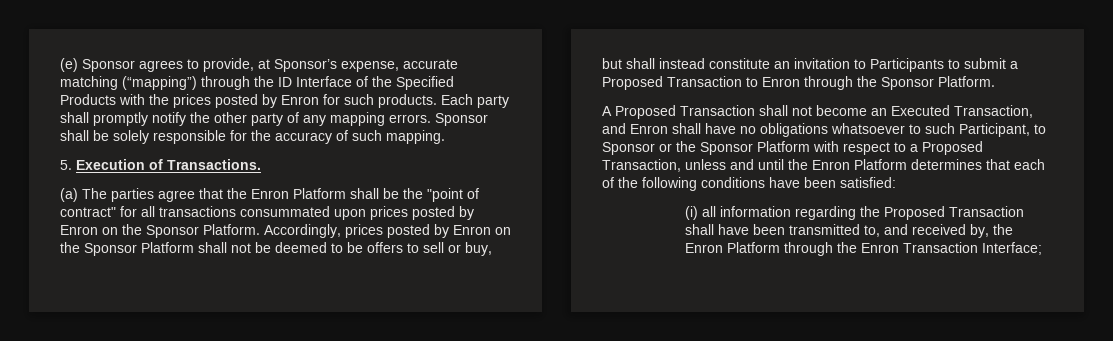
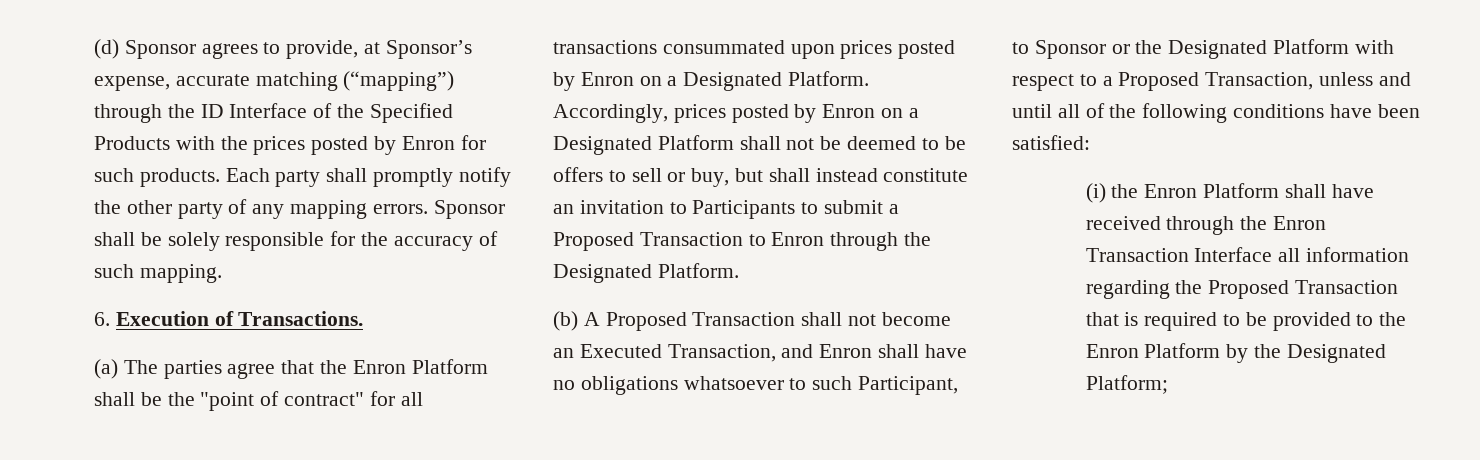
[60,58,78,72] (e) -> [94,39,119,59] (d)
[60,160,72,170] 5. -> [94,312,110,326] 6.
[122,224,199,238] the Sponsor -> [667,72,783,91] a Designated
[60,242,137,256] the Sponsor -> [908,108,919,118] [553,136,652,155] a Designated
[881,77,934,90] Sponsor -> [553,264,652,283] Designated
(995, 81) none -> [553,311,578,331] (b)
[700,142,753,155] Sponsor -> [1168,40,1268,59] Designated
[788,159,1045,170] the Enron Platform determines that each -> [1057,104,1080,118] all
(698, 213) none -> [1111,183,1374,198] [1085,216,1326,235] [1085,247,1273,262] the Enron Platform shall have received through the Enron Transaction Interface
[684,224,1013,238] [684,242,1042,256] shall have been transmitted to, and received by, the Enron Platform through the Enron Transaction Interface; -> [1085,312,1407,331] [1085,343,1386,363] [1085,375,1168,394] that is required to be provided to the Enron Platform by the Designated Platform;

